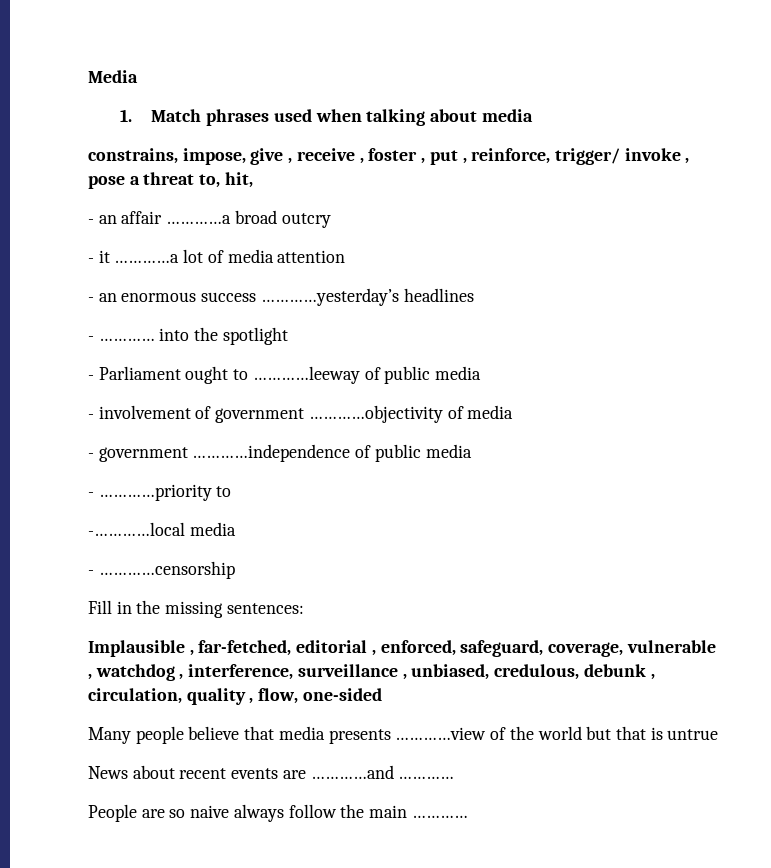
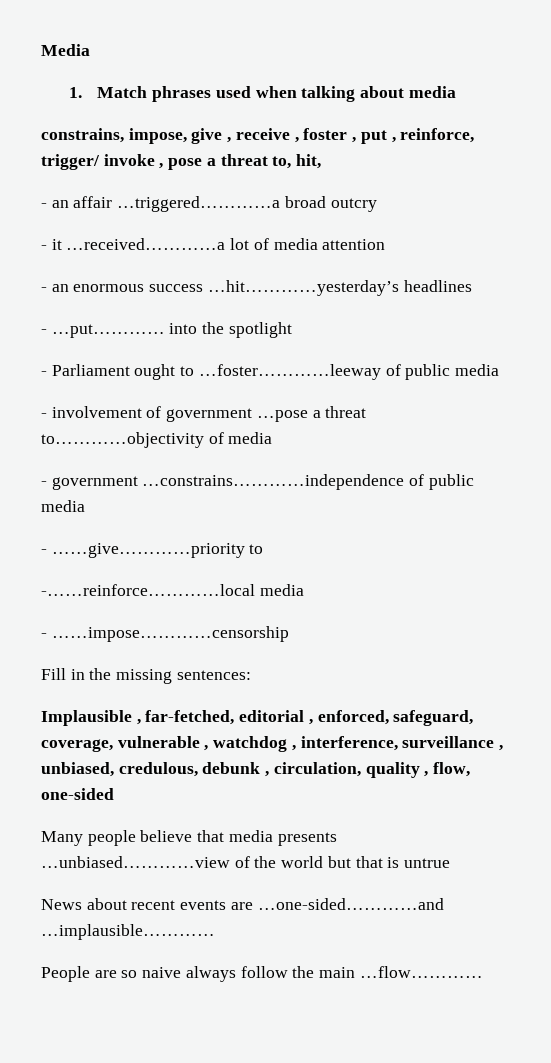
[166,215,232,224] …………a -> [117,196,281,212] …triggered…………a
[114,254,180,263] …………a -> [66,238,226,250] …received…………a
[260,288,399,306] …………yesterday’s -> [207,280,399,296] …hit…………yesterday’s
[98,338,155,341] ………… -> [51,324,165,338] …put…………
[252,366,360,384] …………leeway -> [198,364,381,380] …foster…………leeway
[308,405,443,423] …………objectivity -> [256,406,367,422] [41,432,204,448] …pose a threat to…………objectivity
[192,444,472,462] [88,484,212,501] …………independence of public media // - …………priority -> [142,474,474,490] [41,500,85,512] [41,543,245,558] …constrains…………independence of public media // - ……give…………priority
[88,522,236,536] [88,561,235,579] -…………local media // - …………censorship -> [41,584,304,596] [41,626,289,642] -……reinforce…………local media // - ……impose…………censorship
[395,727,487,740] …………view -> [41,856,230,868] …unbiased…………view
[310,765,455,779] …………and ………… -> [257,898,444,910] [41,924,215,940] …one-sided…………and …implausible…………
[411,815,468,818] ………… -> [359,966,483,978] …flow…………

